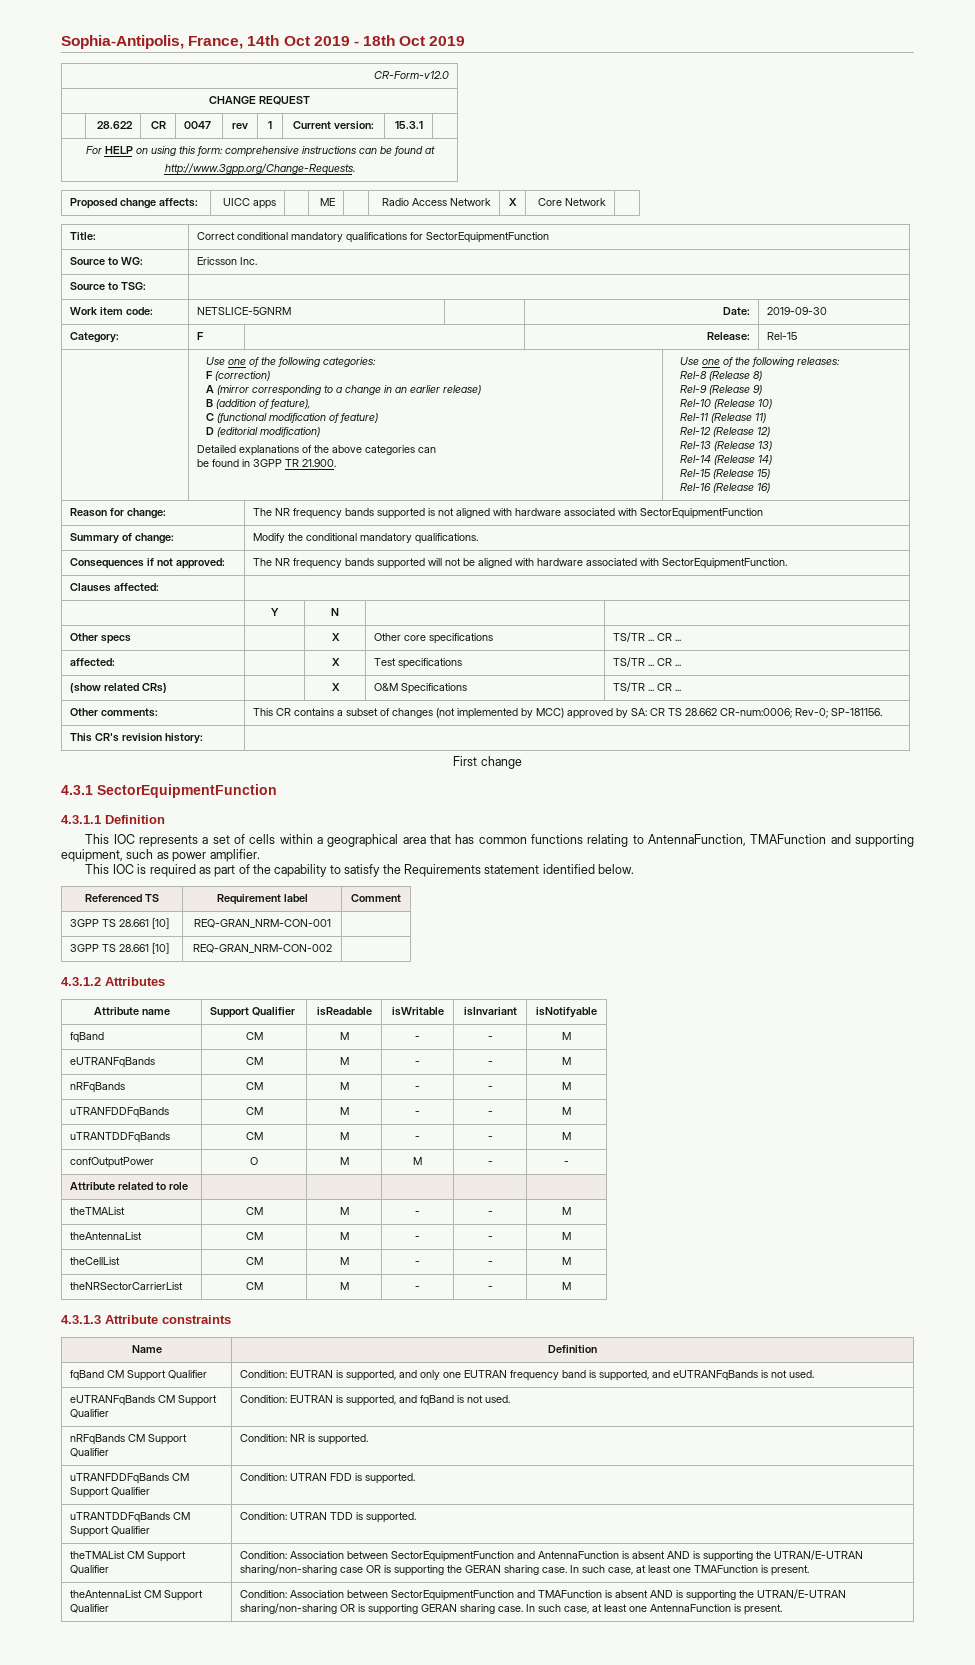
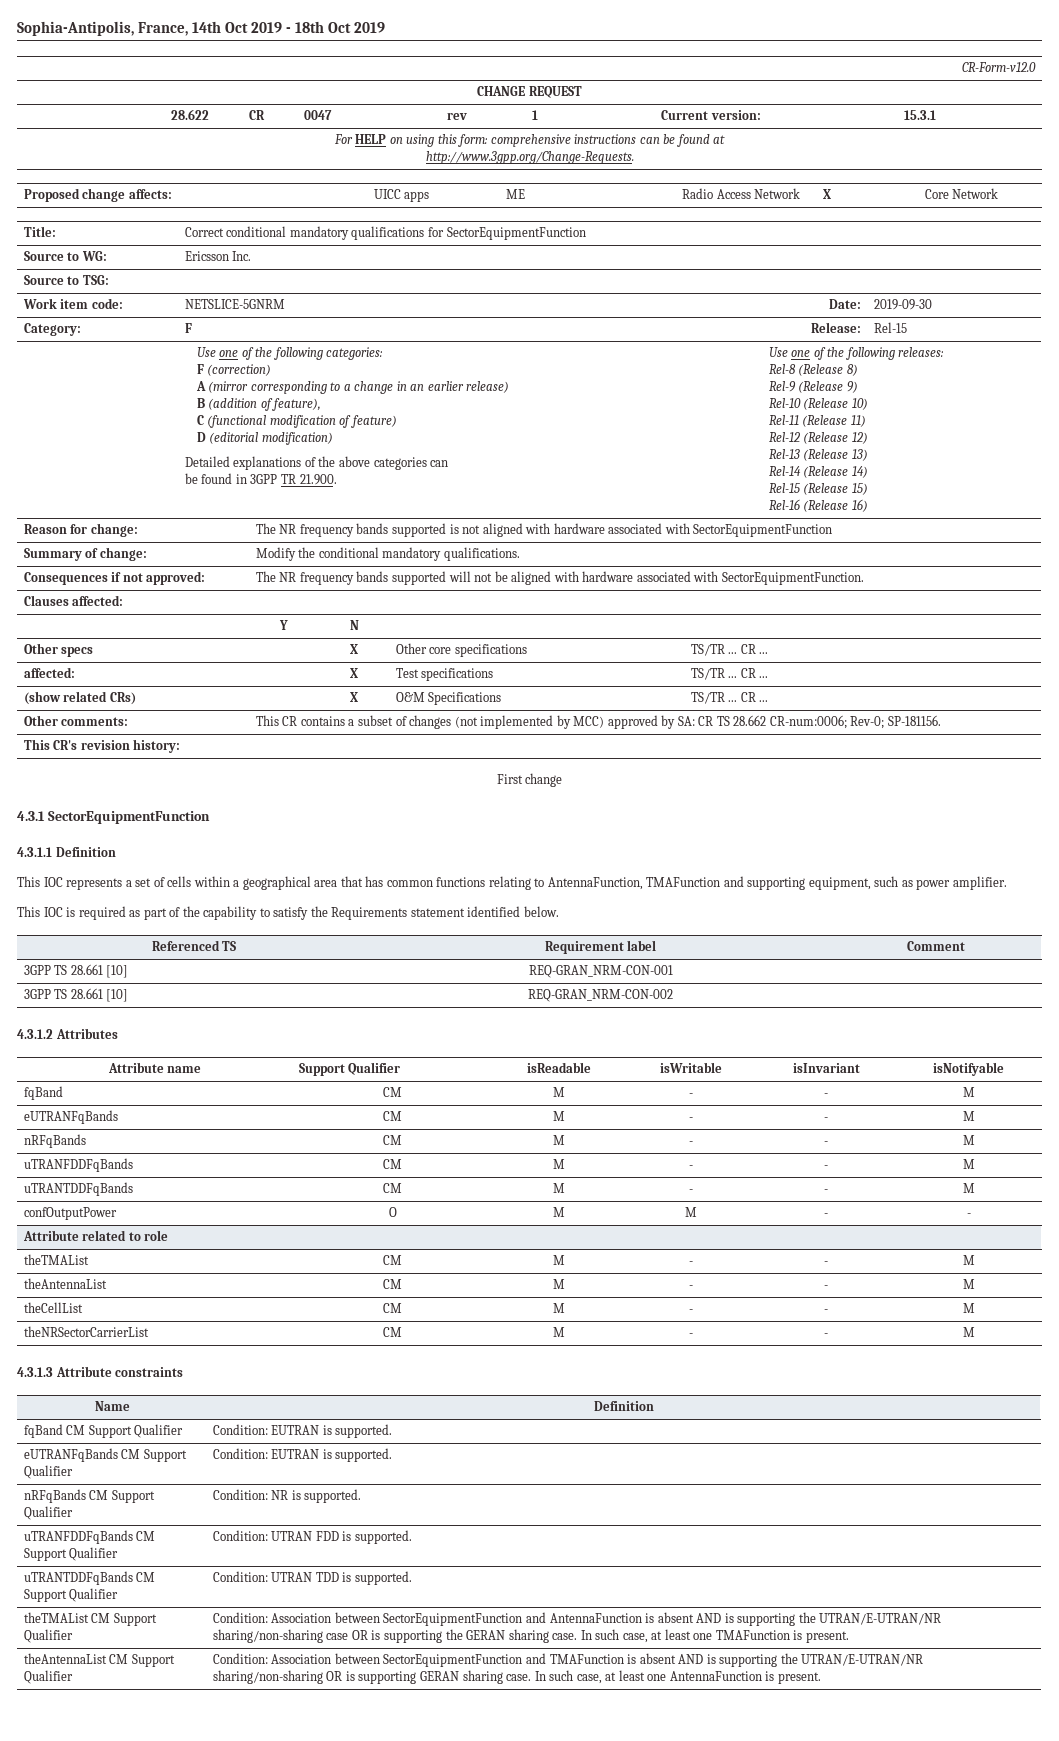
[346,1370,815,1381] supported, and only one EUTRAN frequency band is supported, and eUTRANFqBands is not used. -> [335,1424,393,1438] supported.
[346,1395,511,1406] supported, and fqBand is not used. -> [335,1448,393,1462] supported.
[774,1550,864,1560] UTRAN/E-UTRAN -> [819,1613,942,1625] UTRAN/E-UTRAN/NR
[757,1589,847,1599] UTRAN/E-UTRAN -> [801,1654,924,1666] UTRAN/E-UTRAN/NR

